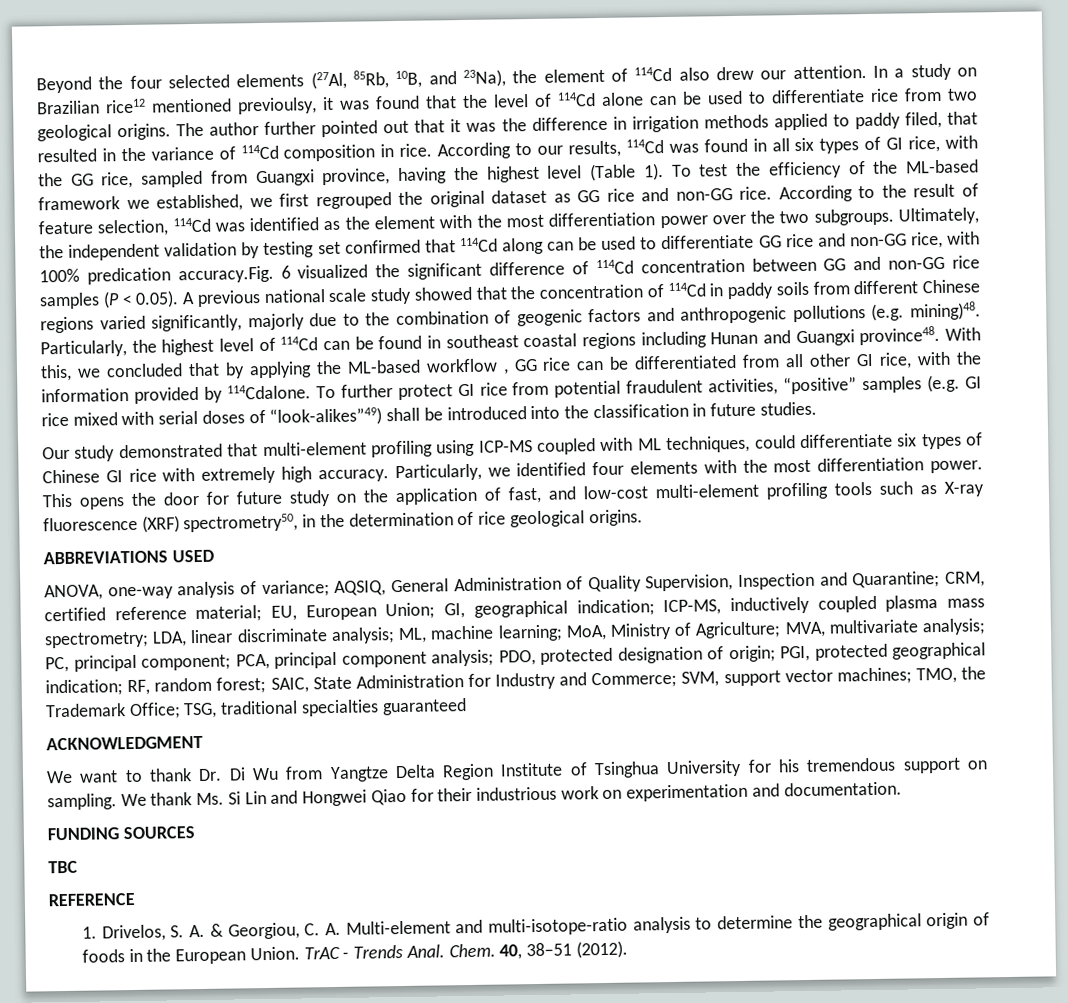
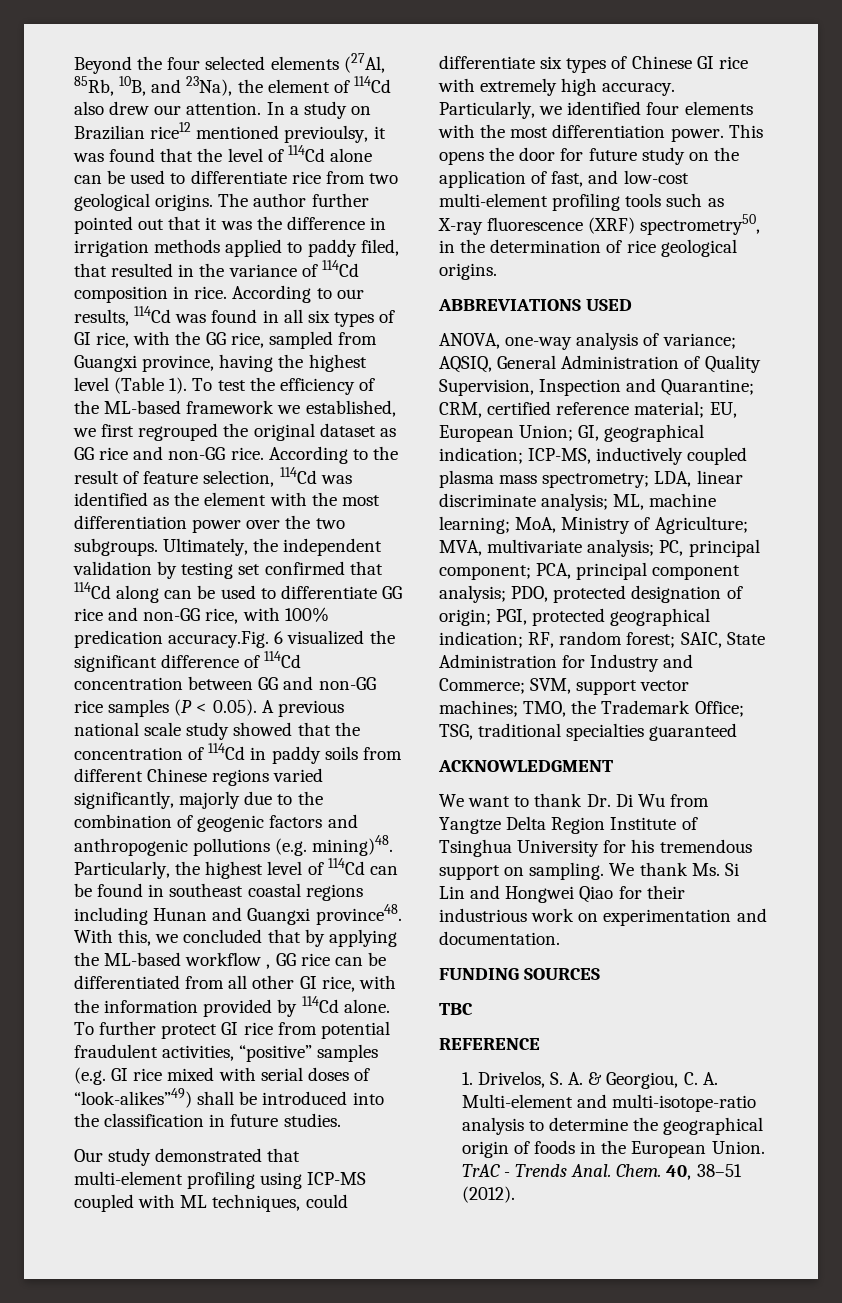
[226,384,311,400] 114Cdalone. -> [301,996,390,1013] 114Cd alone.

